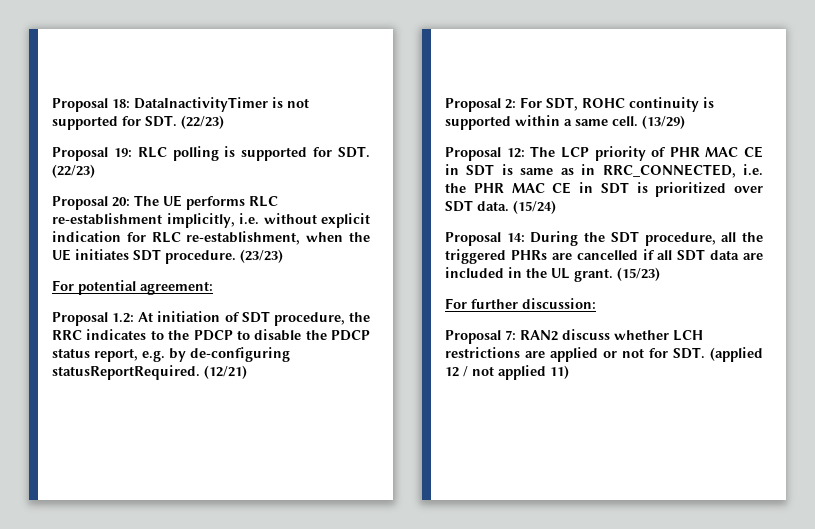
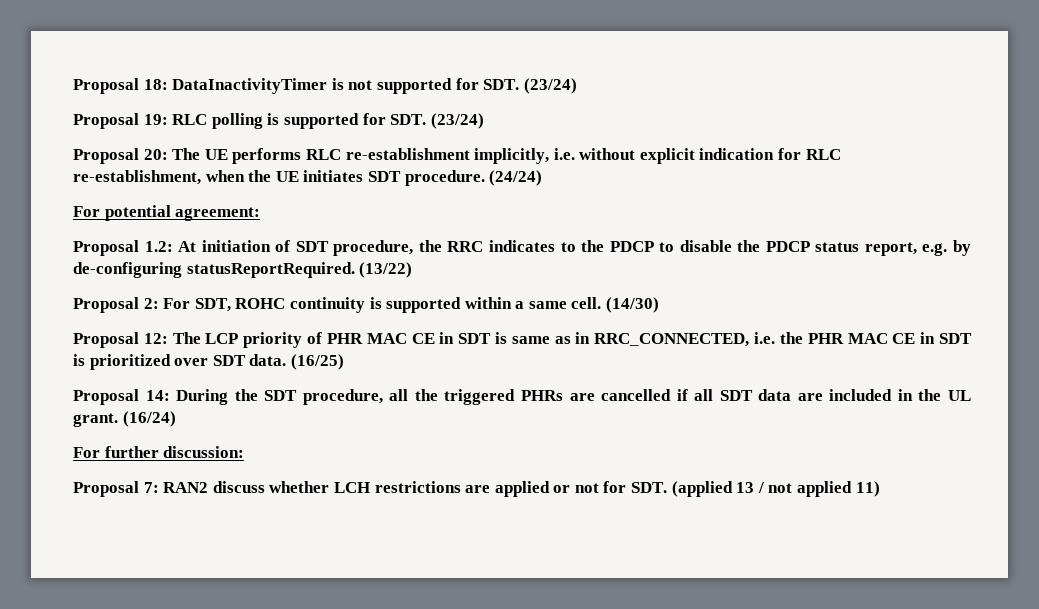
[181,115,224,129] (22/23) -> [523,78,577,94] (23/24)
[52,164,95,178] (22/23) -> [430,113,484,129] (23/24)
[240,249,283,263] (23/23) -> [489,170,543,186] (24/24)
[204,365,247,379] (12/21) -> [359,262,413,278] (13/22)
[642,115,685,129] (13/29) -> [606,297,660,313] (14/30)
[513,200,556,214] (15/24) -> [290,354,344,370] (16/25)
[617,267,660,281] (15/23) -> [122,411,176,427] (16/24)
[445,367,459,377] 12 -> [736,482,755,493] 13

